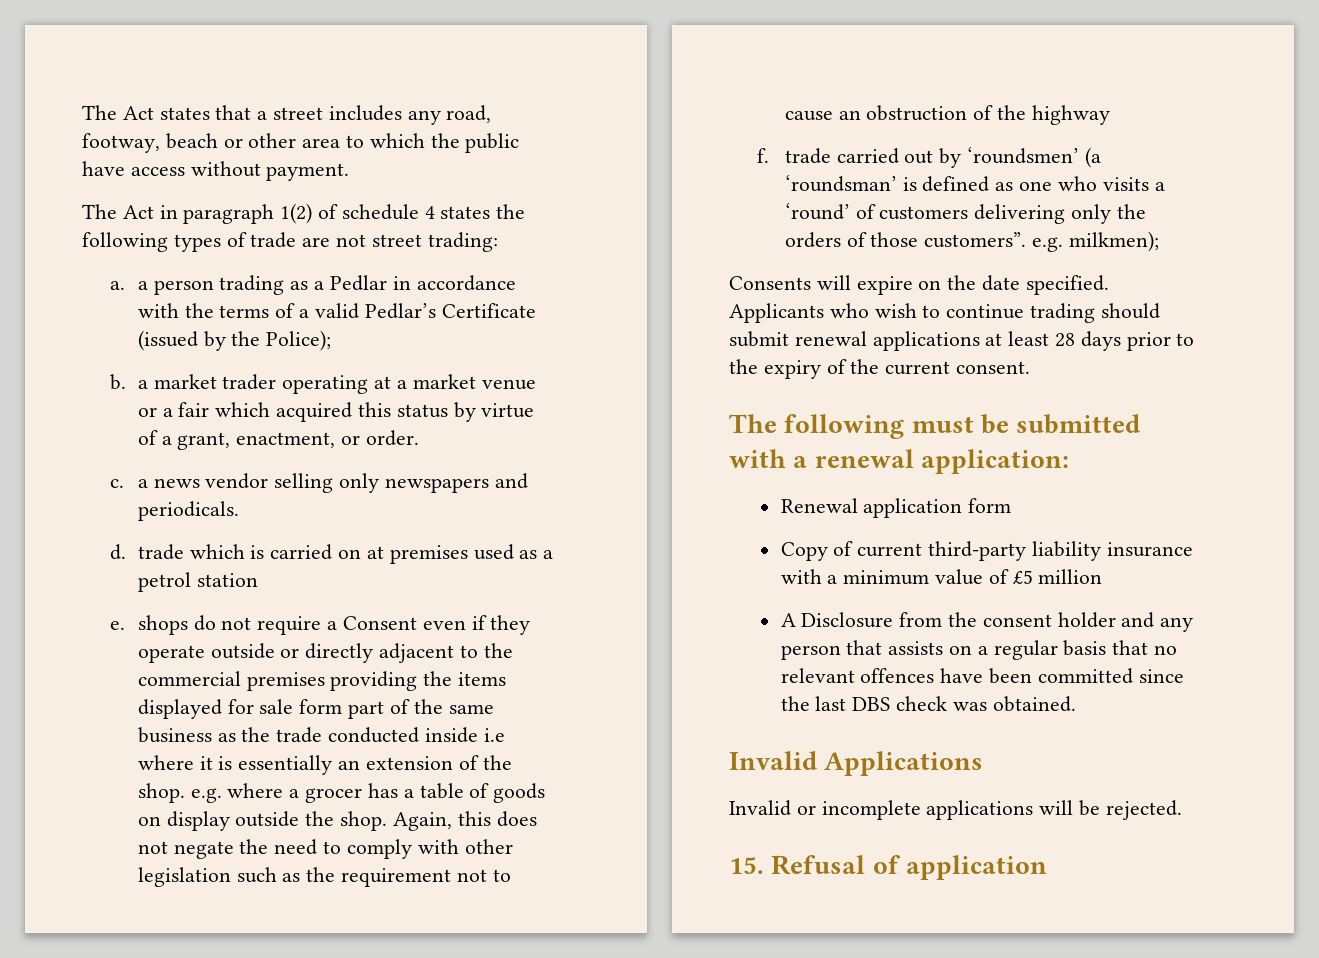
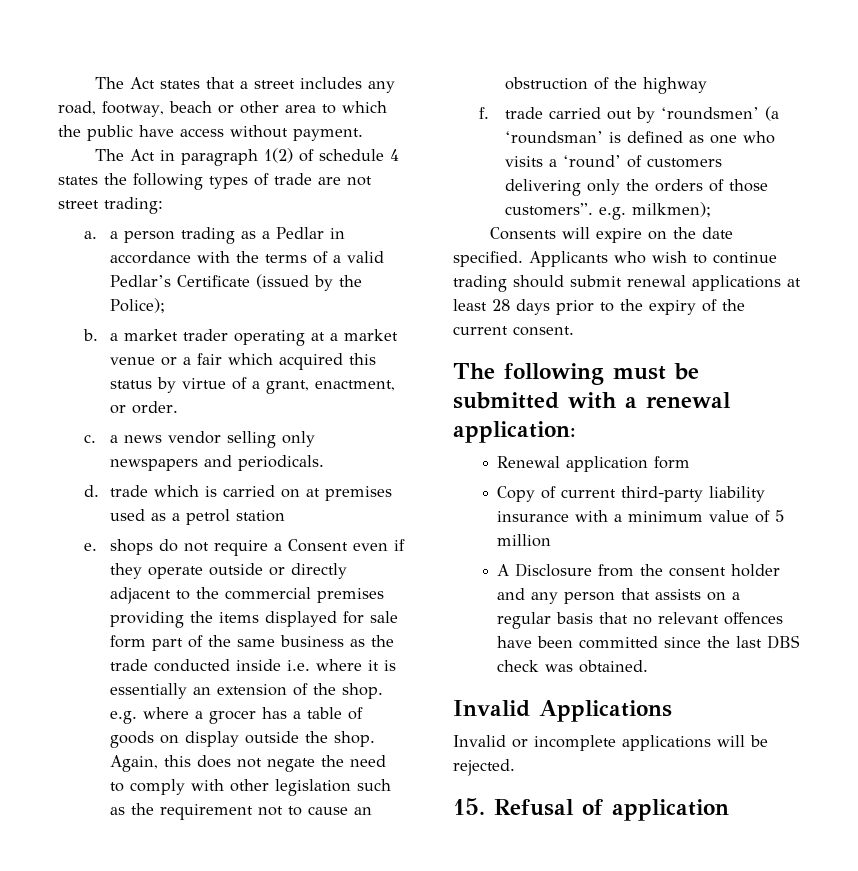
[483,728,505,742] i.e -> [287,660,311,671] i.e.
[1012,570,1033,584] £5 -> [775,510,785,522] 5

